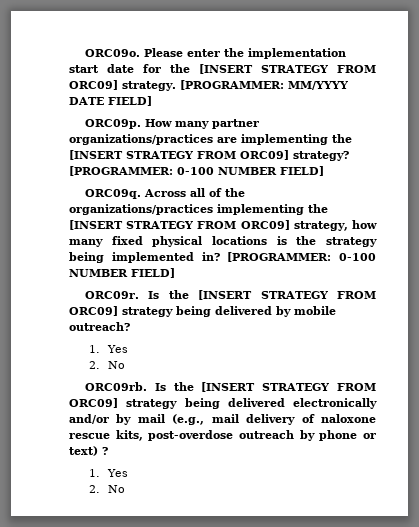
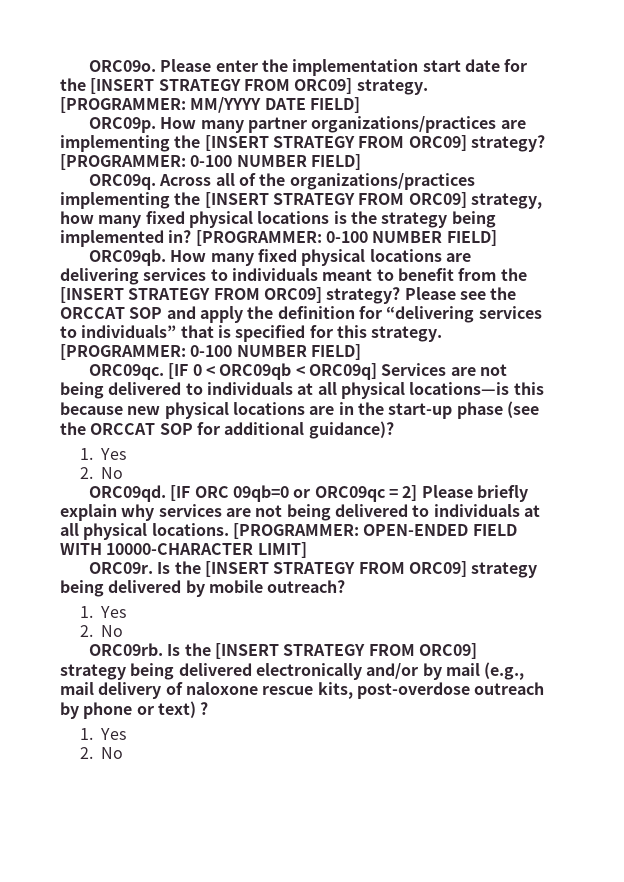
(175, 273) none -> [88,249,471,266] [60,268,527,285] [60,287,517,304] [60,306,542,323] [60,325,443,342] [60,344,361,360] [88,363,507,380] [60,382,544,399] [60,401,539,419] [60,421,394,439] [79,448,126,460] [79,467,123,479] [88,485,528,502] [60,504,540,521] [60,523,517,540] [60,542,307,558] // ORC09qb. How many fixed physical locations are delivering services to individuals meant to benefit from the [INSERT STRATEGY FROM ORC09] strategy? Please see the ORCCAT SOP and apply the definition for “delivering services to individuals” that is specified for this strategy. [PROGRAMMER: 0-100 NUMBER FIELD] // ORC09qc. [IF 0 < ORC09qb < ORC09q] Services are not being delivered to individuals at all physical locations—is this because new physical locations are in the start-up phase (see the ORCCAT SOP for additional guidance)? // 1. Yes // 2. No // ORC09qd. [IF ORC 09qb=0 or ORC09qc = 2] Please briefly explain why services are not being delivered to individuals at all physical locations. [PROGRAMMER: OPEN-ENDED FIELD WITH 10000-CHARACTER LIMIT]

